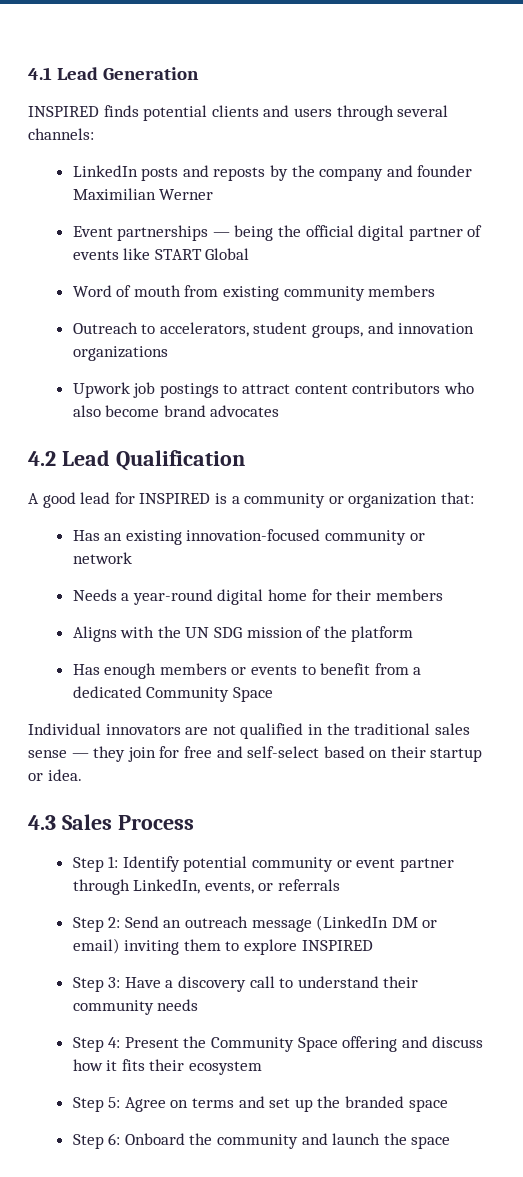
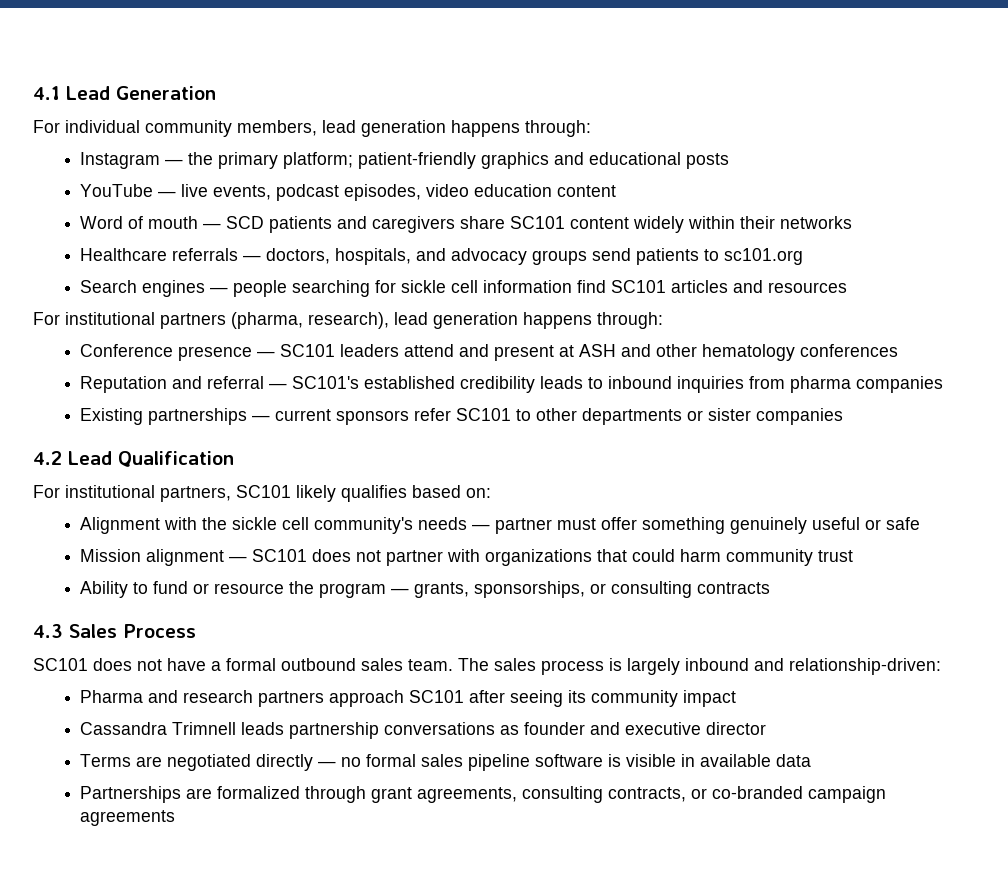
[28,105,449,121] [28,128,94,140] [72,165,473,181] [72,188,214,200] [72,225,483,241] [72,248,250,260] [72,285,436,301] [72,322,475,338] [72,346,168,361] [72,382,474,398] [72,405,280,417] [28,450,245,471] [28,492,474,508] [72,529,425,545] [72,552,132,564] [72,589,443,605] [72,626,414,642] [72,663,422,679] [72,686,273,702] [28,723,470,739] [28,746,483,762] [28,769,82,781] [28,814,194,830] [72,856,454,872] [72,879,341,895] [72,915,438,932] [72,938,373,955] [72,976,419,992] [72,999,199,1015] [72,1036,484,1052] [72,1059,263,1075] [72,1096,448,1112] [72,1133,451,1149] INSPIRED finds potential clients and users through several channels: // LinkedIn posts and reposts by the company and founder Maximilian Werner // Event partnerships — being the official digital partner of events like START Global // Word of mouth from existing community members // Outreach to accelerators, student groups, and innovation organizations // Upwork job postings to attract content contributors who also become brand advocates // 4.2 Lead Qualification // A good lead for INSPIRED is a community or organization that: // Has an existing innovation-focused community or network // Needs a year-round digital home for their members // Aligns with the UN SDG mission of the platform // Has enough members or events to benefit from a dedicated Community Space // Individual innovators are not qualified in the traditional sales sense — they join for free and self-select based on their startup or idea. // 4.3 Sales Process // Step 1: Identify potential community or event partner through LinkedIn, events, or referrals // Step 2: Send an outreach message (LinkedIn DM or email) inviting them to explore INSPIRED // Step 3: Have a discovery call to understand their community needs // Step 4: Present the Community Space offering and discuss how it fits their ecosystem // Step 5: Agree on terms and set up the branded space // Step 6: Onboard the community and launch the space -> [33,120,591,137] [80,152,730,169] [80,184,617,201] [80,216,853,233] [80,248,804,265] [80,280,848,297] [33,312,663,329] [80,344,899,361] [80,376,944,393] [80,408,844,425] [33,451,234,467] [33,485,491,502] [80,517,921,534] [80,549,854,566] [80,581,771,598] [33,624,196,638] [33,658,941,675] [80,690,737,707] [80,722,767,739] [80,754,812,771] [80,786,887,803] [80,810,176,826] For individual community members, lead generation happens through: // Instagram — the primary platform; patient-friendly graphics and educational posts // YouTube — live events, podcast episodes, video education content // Word of mouth — SCD patients and caregivers share SC101 content widely within their networks // Healthcare referrals — doctors, hospitals, and advocacy groups send patients to sc101.org // Search engines — people searching for sickle cell information find SC101 articles and resources // For institutional partners (pharma, research), lead generation happens through: // Conference presence — SC101 leaders attend and present at ASH and other hematology conferences // Reputation and referral — SC101's established credibility leads to inbound inquiries from pharma companies // Existing partnerships — current sponsors refer SC101 to other departments or sister companies // 4.2 Lead Qualification // For institutional partners, SC101 likely qualifies based on: // Alignment with the sickle cell community's needs — partner must offer something genuinely useful or safe // Mission alignment — SC101 does not partner with organizations that could harm community trust // Ability to fund or resource the program — grants, sponsorships, or consulting contracts // 4.3 Sales Process // SC101 does not have a formal outbound sales team. The sales process is largely inbound and relationship-driven: // Pharma and research partners approach SC101 after seeing its community impact // Cassandra Trimnell leads partnership conversations as founder and executive director // Terms are negotiated directly — no formal sales pipeline software is visible in available data // Partnerships are formalized through grant agreements, consulting contracts, or co-branded campaign agreements

